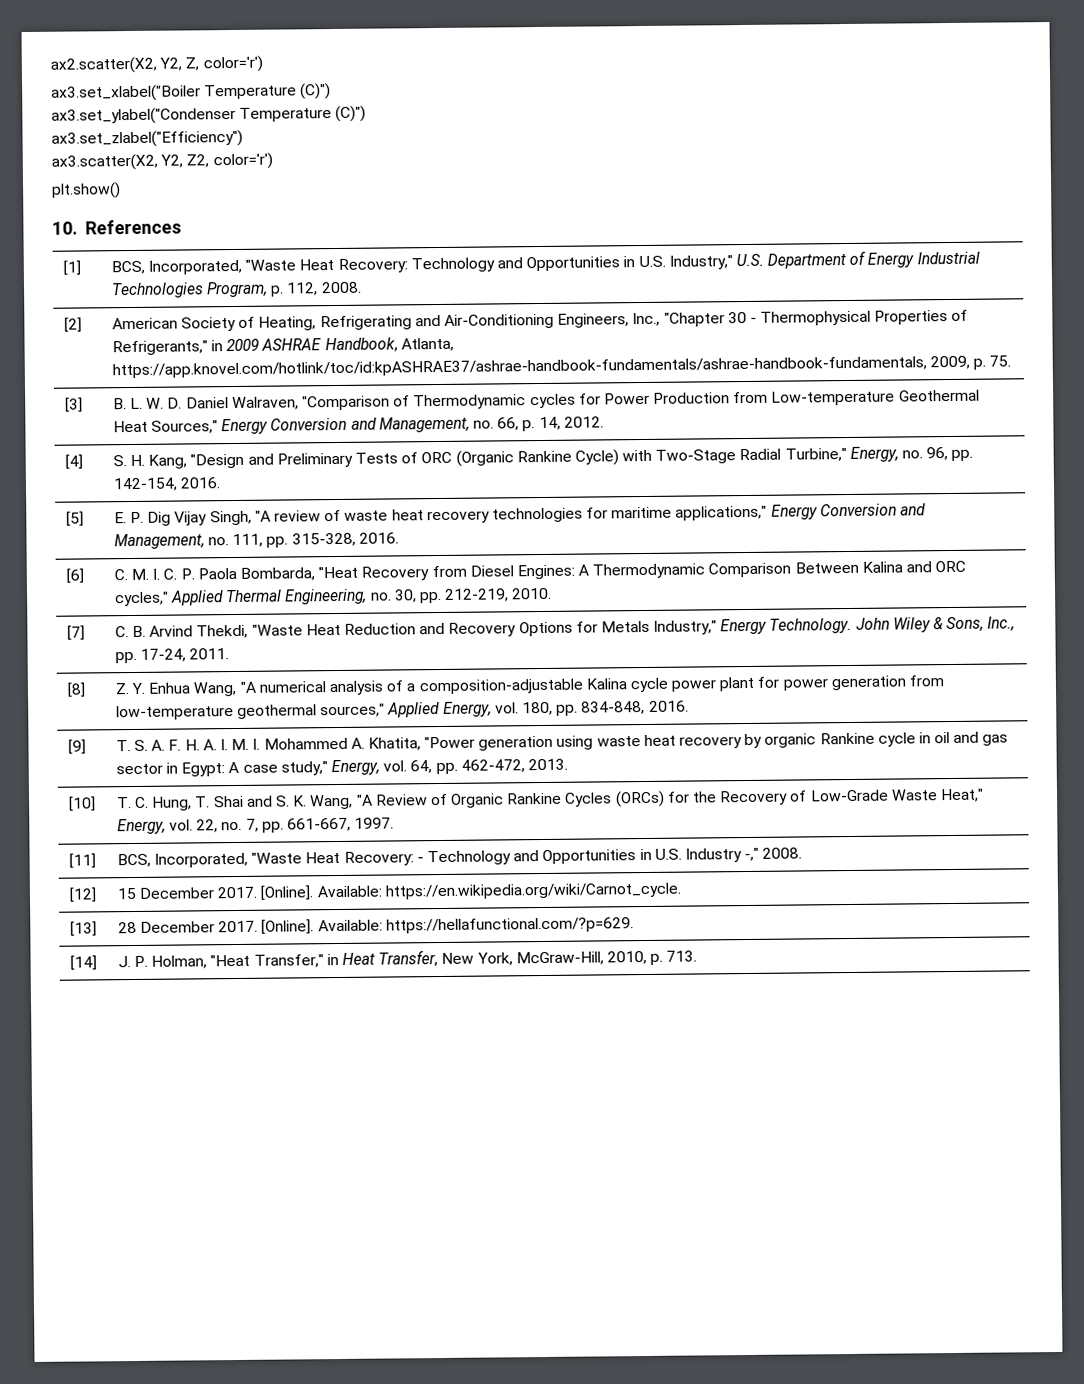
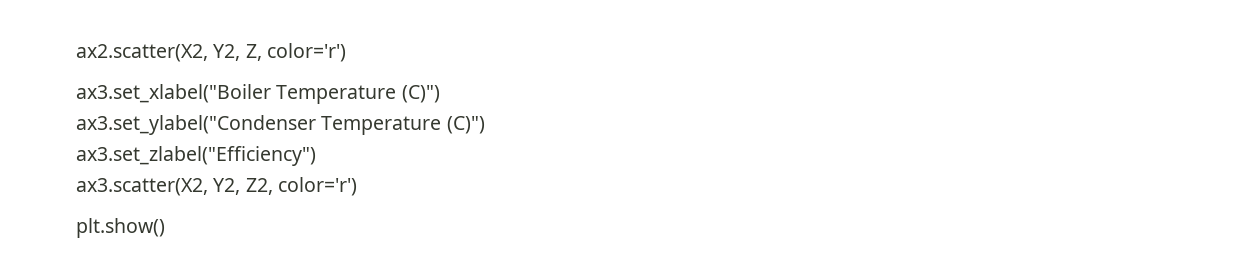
[52,219,182,235] [62,260,81,276] [110,250,980,275] [110,281,362,299] [63,317,82,333] [111,309,969,332] [111,337,454,356] [111,355,1012,379] [64,397,83,413] [112,389,980,411] [112,416,604,435] [64,454,83,470] [112,446,974,469] [112,477,221,492] [65,511,84,527] [113,503,927,526] [113,532,399,550] [65,568,84,584] [113,560,967,581] [114,587,553,607] [66,625,85,641] [114,616,1016,639] [114,648,230,664] [66,682,86,698] [114,675,945,697] [115,700,689,721] [67,739,86,755] [115,731,1009,752] [115,758,568,777] [68,796,96,812] [116,788,984,811] [116,817,395,835] [68,853,96,869] [116,847,803,868] [68,887,97,903] [116,882,682,901] [69,921,97,937] [117,917,634,935] [69,955,97,971] [117,950,698,969] // 10. References // [1] | BCS, Incorporated, "Waste Heat Recovery: Technology and Opportunities in U.S. Industry," U.S. Department of Energy Industrial Technologies Program, p. 112, 2008. // [2] | American Society of Heating, Refrigerating and Air-Conditioning Engineers, Inc., "Chapter 30 - Thermophysical Properties of Refrigerants," in 2009 ASHRAE Handbook, Atlanta, https://app.knovel.com/hotlink/toc/id:kpASHRAE37/ashrae-handbook-fundamentals/ashrae-handbook-fundamentals, 2009, p. 75. // [3] | B. L. W. D. Daniel Walraven, "Comparison of Thermodynamic cycles for Power Production from Low-temperature Geothermal Heat Sources," Energy Conversion and Management, no. 66, p. 14, 2012. // [4] | S. H. Kang, "Design and Preliminary Tests of ORC (Organic Rankine Cycle) with Two-Stage Radial Turbine," Energy, no. 96, pp. 142-154, 2016. // [5] | E. P. Dig Vijay Singh, "A review of waste heat recovery technologies for maritime applications," Energy Conversion and Management, no. 111, pp. 315-328, 2016. // [6] | C. M. I. C. P. Paola Bombarda, "Heat Recovery from Diesel Engines: A Thermodynamic Comparison Between Kalina and ORC cycles," Applied Thermal Engineering, no. 30, pp. 212-219, 2010. // [7] | C. B. Arvind Thekdi, "Waste Heat Reduction and Recovery Options for Metals Industry," Energy Technology. John Wiley & Sons, Inc., pp. 17-24, 2011. // [8] | Z. Y. Enhua Wang, "A numerical analysis of a composition-adjustable Kalina cycle power plant for power generation from low-temperature geothermal sources," Applied Energy, vol. 180, pp. 834-848, 2016. // [9] | T. S. A. F. H. A. I. M. I. Mohammed A. Khatita, "Power generation using waste heat recovery by organic Rankine cycle in oil and gas sector in Egypt: A case study," Energy, vol. 64, pp. 462-472, 2013. // [10] | T. C. Hung, T. Shai and S. K. Wang, "A Review of Organic Rankine Cycles (ORCs) for the Recovery of Low-Grade Waste Heat," Energy, vol. 22, no. 7, pp. 661-667, 1997. // [11] | BCS, Incorporated, "Waste Heat Recovery: - Technology and Opportunities in U.S. Industry -," 2008. // [12] | 15 December 2017. [Online]. Available: https://en.wikipedia.org/wiki/Carnot_cycle. // [13] | 28 December 2017. [Online]. Available: https://hellafunctional.com/?p=629. // [14] | J. P. Holman, "Heat Transfer," in Heat Transfer, New York, McGraw-Hill, 2010, p. 713. -> (165, 228) none

